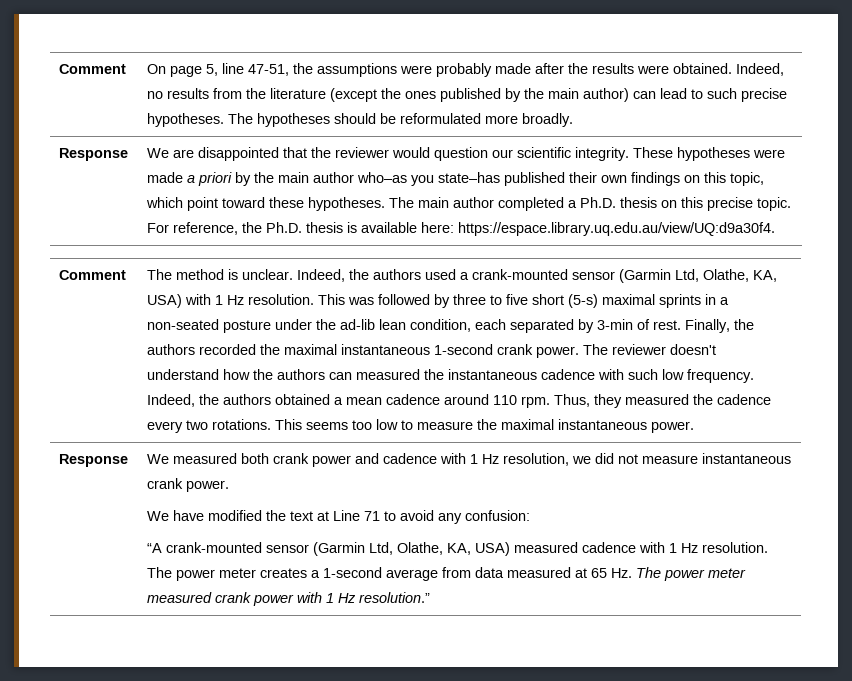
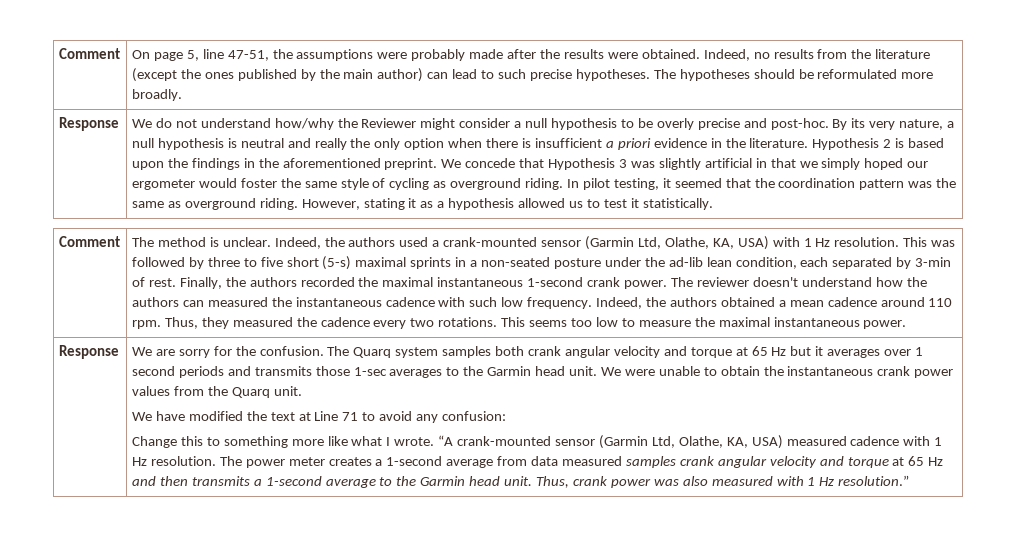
[173,147,786,161] [147,172,765,186] [146,197,792,211] [147,222,776,236] are disappointed that the reviewer would question our scientific integrity. These hypotheses were made a priori by the main author who–as you state–has published their own findings on this topic, which point toward these hypotheses. The main author completed a Ph.D. thesis on this precise topic. For reference, the Ph.D. thesis is available here: https://espace.library.uq.edu.au/view/UQ:d9a30f4. -> [155,118,955,130] [131,138,945,150] [131,158,929,170] [131,178,957,190] [131,198,713,210] do not understand how/why the Reviewer might consider a null hypothesis to be overly precise and post-hoc. By its very nature, a null hypothesis is neutral and really the only option when there is insufficient a priori evidence in the literature. Hypothesis 2 is based upon the findings in the aforementioned preprint. We concede that Hypothesis 3 was slightly artificial in that we simply hoped our ergometer would foster the same style of cycling as overground riding. In pilot testing, it seemed that the coordination pattern was the same as overground riding. However, stating it as a hypothesis allowed us to test it statistically.
[173,453,792,467] [147,478,230,492] measured both crank power and cadence with 1 Hz resolution, we did not measure instantaneous crank power. -> [155,346,924,358] [131,366,954,378] [131,386,302,398] are sorry for the confusion. The Quarq system samples both crank angular velocity and torque at 65 Hz but it averages over 1 second periods and transmits those 1-sec averages to the Garmin head unit. We were unable to obtain the instantaneous crank power values from the Quarq unit.
(531, 515) none -> [131,436,435,448] Change this to something more like what I wrote.
[575,567,747,581] [147,592,295,606] at 65 Hz. The power meter measured crank power -> [625,456,944,468] [131,476,773,488] samples crank angular velocity and torque at 65 Hz and then transmits a 1-second average to the Garmin head unit. Thus, crank power was also measured

